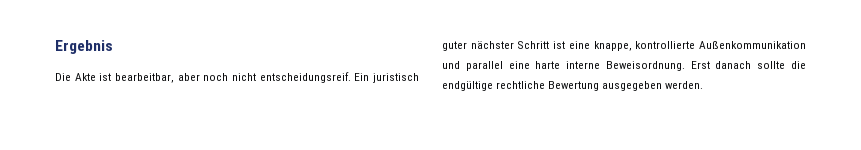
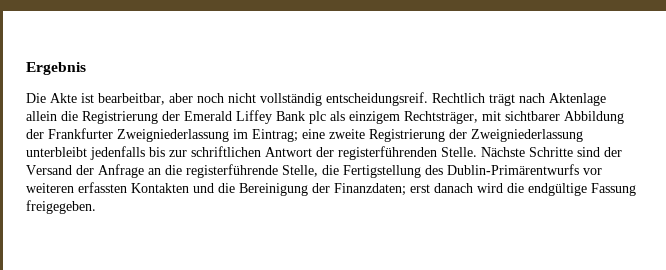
[259,72,419,83] [442,41,806,51] [442,61,806,71] [442,81,704,91] entscheidungsreif. Ein juristisch guter nächster Schritt ist eine knappe, kontrollierte Außenkommunikation und parallel eine harte interne Beweisordnung. Erst danach sollte die endgültige rechtliche Bewertung ausgegeben werden. -> [260,92,606,106] [26,110,624,124] [26,128,583,142] [26,146,622,160] [26,164,602,178] [26,182,636,196] [26,200,96,214] vollständig entscheidungsreif. Rechtlich trägt nach Aktenlage allein die Registrierung der Emerald Liffey Bank plc als einzigem Rechtsträger, mit sichtbarer Abbildung der Frankfurter Zweigniederlassung im Eintrag; eine zweite Registrierung der Zweigniederlassung unterbleibt jedenfalls bis zur schriftlichen Antwort der registerführenden Stelle. Nächste Schritte sind der Versand der Anfrage an die registerführende Stelle, die Fertigstellung des Dublin-Primärentwurfs vor weiteren erfassten Kontakten und die Bereinigung der Finanzdaten; erst danach wird die endgültige Fassung freigegeben.

